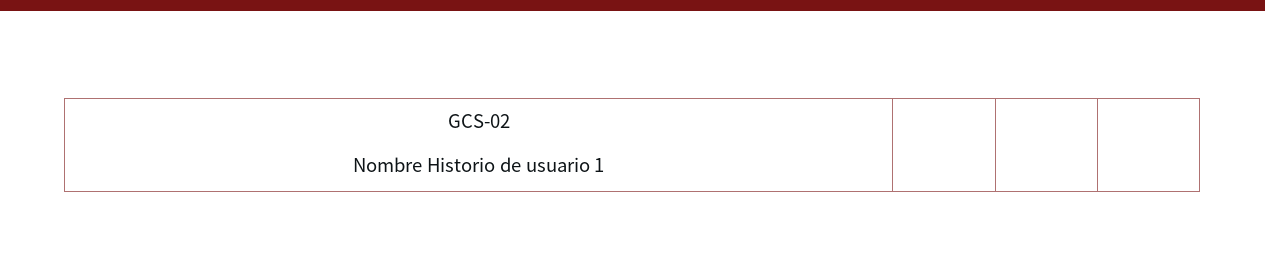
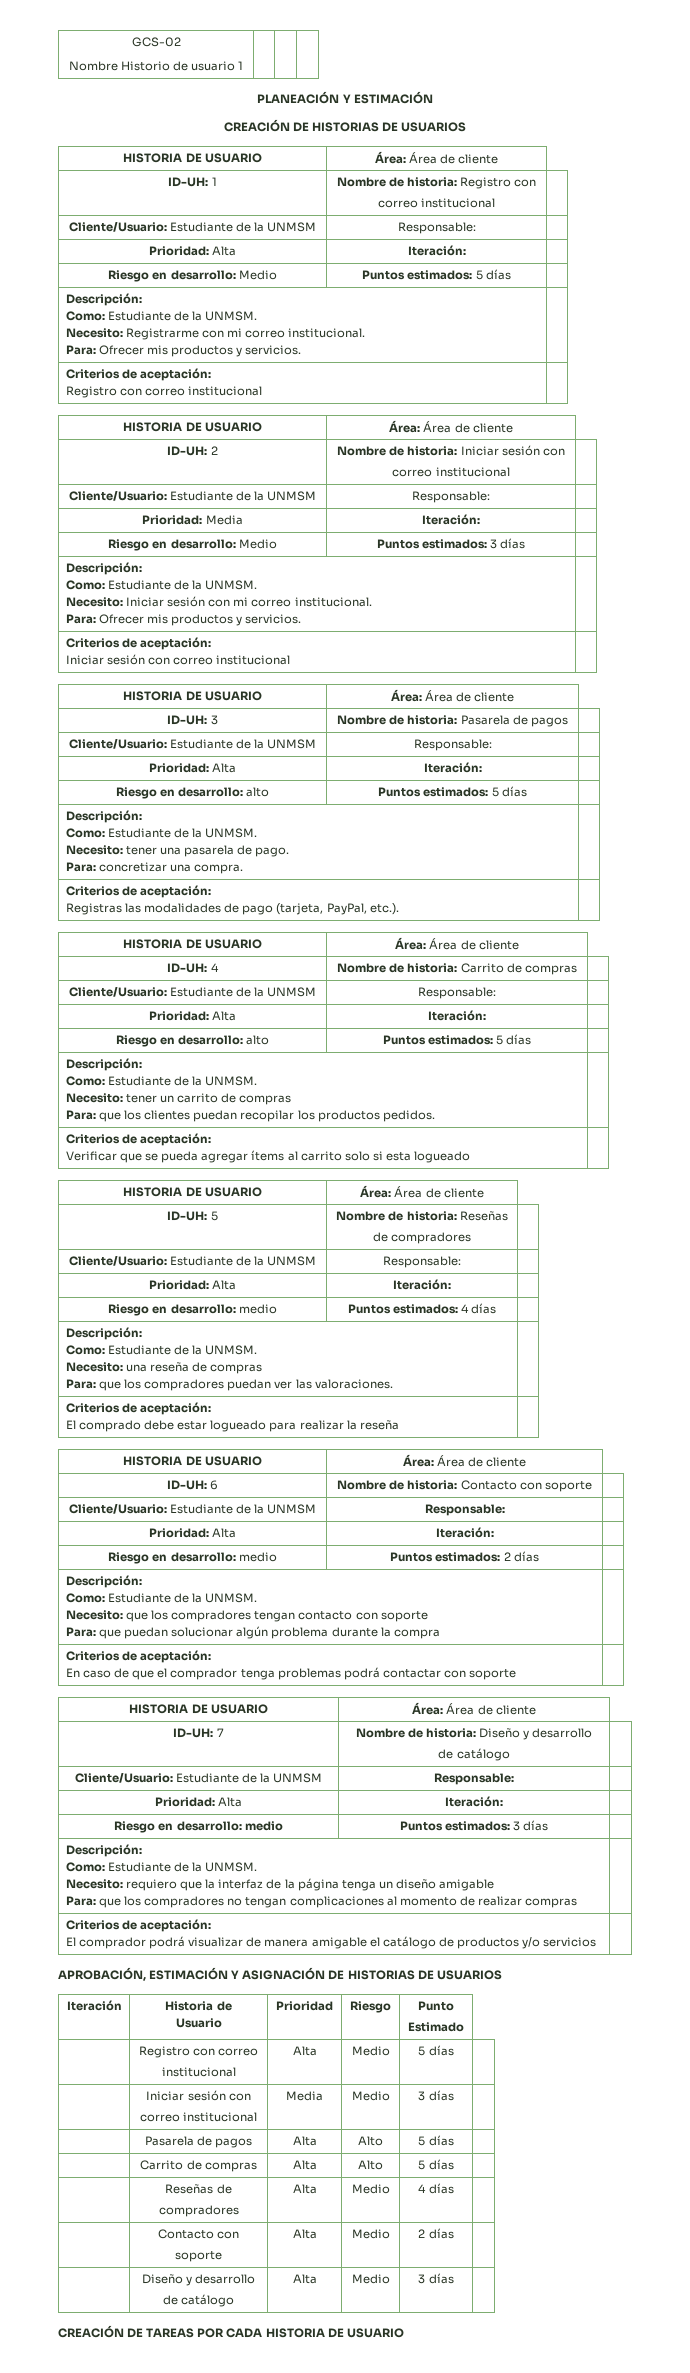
(605, 165) none -> [257,91,433,104] [223,119,467,132] [123,153,262,163] [374,151,499,164] [168,177,217,187] [336,177,537,189] [377,198,496,208] [68,222,317,232] [397,222,476,234] [148,246,237,256] [407,245,466,256] [108,270,277,282] [362,269,511,280] [65,293,142,306] [65,311,258,321] [65,328,366,340] [65,345,302,357] [65,368,212,381] [65,386,263,398] [123,422,262,432] [389,420,513,433] [167,446,218,456] [337,445,565,456] [392,467,510,477] [68,491,317,501] [412,491,490,503] [142,515,243,525] [422,514,480,525] [108,539,277,551] [376,538,526,549] [65,562,142,575] [65,580,258,590] [65,596,372,607] [65,614,302,626] [65,637,212,650] [65,654,291,665] [123,691,262,701] [390,689,515,702] [167,715,218,725] [337,715,568,727] [68,739,317,749] [413,739,492,751] [148,763,237,773] [423,762,482,773] [115,787,270,799] [378,786,527,797] [65,810,142,823] [65,828,258,838] [65,845,290,857] [65,862,244,874] [65,885,212,898] [65,903,399,915] [123,939,262,949] [395,937,519,950] [167,963,219,973] [337,963,577,975] [68,987,317,997] [418,987,496,999] [148,1011,237,1021] [428,1010,486,1021] [115,1035,270,1047] [382,1034,532,1045] [65,1058,142,1071] [65,1076,258,1086] [65,1093,292,1105] [65,1110,435,1122] [65,1133,212,1146] [65,1150,471,1163] [123,1187,262,1197] [360,1185,484,1198] [167,1211,218,1221] [336,1211,508,1221] [372,1232,472,1244] [68,1256,317,1266] [383,1256,461,1268] [148,1280,237,1290] [393,1279,451,1290] [108,1304,277,1316] [347,1303,497,1314] [65,1327,142,1340] [65,1345,258,1355] [65,1362,263,1374] [65,1379,393,1391] [65,1402,212,1415] [65,1420,399,1432] [123,1456,262,1466] [402,1454,527,1467] [166,1480,219,1490] [337,1480,592,1492] [68,1504,317,1514] [424,1504,505,1516] [148,1528,237,1538] [435,1527,494,1538] [108,1552,277,1564] [390,1551,539,1562] [65,1575,142,1588] [65,1593,258,1603] [65,1610,428,1622] [65,1626,440,1639] [65,1650,212,1663] [65,1667,517,1680] [129,1704,268,1714] [412,1702,536,1715] [173,1728,224,1738] [355,1728,593,1740] [438,1748,510,1761] [74,1773,323,1783] [434,1773,514,1785] [154,1797,243,1807] [445,1796,503,1807] [114,1821,283,1833] [399,1820,549,1831] [65,1844,142,1857] [65,1862,258,1872] [65,1878,495,1891] [65,1896,578,1908] [65,1919,212,1932] [65,1936,597,1949] [58,1967,502,1981] [66,2000,122,2011] [165,2001,232,2011] [175,2018,222,2028] [276,2001,333,2011] [350,2001,391,2013] [418,2001,454,2011] [408,2022,464,2032] [138,2046,259,2058] [161,2067,236,2077] [292,2046,317,2056] [351,2046,390,2056] [418,2045,454,2056] [146,2090,251,2101] [139,2112,258,2122] [286,2091,323,2101] [351,2091,390,2101] [418,2090,454,2101] [144,2136,253,2148] [292,2136,317,2146] [358,2136,383,2146] [418,2135,454,2146] [140,2160,257,2172] [292,2160,317,2170] [358,2160,383,2170] [418,2159,454,2170] [165,2184,232,2194] [158,2205,239,2217] [292,2184,317,2194] [351,2184,390,2194] [418,2183,454,2194] [157,2229,240,2239] [175,2251,222,2262] [292,2229,317,2239] [351,2229,390,2239] [418,2228,454,2239] [141,2274,256,2286] [162,2294,235,2307] [292,2274,317,2284] [351,2274,390,2284] [418,2273,454,2284] [58,2325,404,2338] // PLANEACIÓN Y ESTIMACIÓN // CREACIÓN DE HISTORIAS DE USUARIOS // HISTORIA DE USUARIO | Área: Área de cliente // ID-UH: 1 | Nombre de historia: Registro con // correo institucional | // Cliente/Usuario: Estudiante de la UNMSM | Responsable: | // Prioridad: Alta | Iteración: | // Riesgo en desarrollo: Medio | Puntos estimados: 5 días | // Descripción: // Como: Estudiante de la UNMSM. // Necesito: Registrarme con mi correo institucional. // Para: Ofrecer mis productos y servicios. | // Criterios de aceptación: // Registro con correo institucional | // HISTORIA DE USUARIO | Área: Área de cliente // ID-UH: 2 | Nombre de historia: Iniciar sesión con // correo institucional | // Cliente/Usuario: Estudiante de la UNMSM | Responsable: | // Prioridad: Media | Iteración: | // Riesgo en desarrollo: Medio | Puntos estimados: 3 días | // Descripción: // Como: Estudiante de la UNMSM. // Necesito: Iniciar sesión con mi correo institucional. // Para: Ofrecer mis productos y servicios. | // Criterios de aceptación: // Iniciar sesión con correo institucional | // HISTORIA DE USUARIO | Área: Área de cliente // ID-UH: 3 | Nombre de historia: Pasarela de pagos | // Cliente/Usuario: Estudiante de la UNMSM | Responsable: | // Prioridad: Alta | Iteración: | // Riesgo en desarrollo: alto | Puntos estimados: 5 días | // Descripción: // Como: Estudiante de la UNMSM. // Necesito: tener una pasarela de pago. // Para: concretizar una compra. | // Criterios de aceptación: // Registras las modalidades de pago (tarjeta, PayPal, etc.). | // HISTORIA DE USUARIO | Área: Área de cliente // ID-UH: 4 | Nombre de historia: Carrito de compras | // Cliente/Usuario: Estudiante de la UNMSM | Responsable: | // Prioridad: Alta | Iteración: | // Riesgo en desarrollo: alto | Puntos estimados: 5 días | // Descripción: // Como: Estudiante de la UNMSM. // Necesito: tener un carrito de compras // Para: que los clientes puedan recopilar los productos pedidos. | // Criterios de aceptación: // Verificar que se pueda agregar ítems al carrito solo si esta logueado | // HISTORIA DE USUARIO | Área: Área de cliente // ID-UH: 5 | Nombre de historia: Reseñas // de compradores | // Cliente/Usuario: Estudiante de la UNMSM | Responsable: | // Prioridad: Alta | Iteración: | // Riesgo en desarrollo: medio | Puntos estimados: 4 días | // Descripción: // Como: Estudiante de la UNMSM. // Necesito: una reseña de compras // Para: que los compradores puedan ver las valoraciones. | // Criterios de aceptación: // El comprado debe estar logueado para realizar la reseña | // HISTORIA DE USUARIO | Área: Área de cliente // ID-UH: 6 | Nombre de historia: Contacto con soporte | // Cliente/Usuario: Estudiante de la UNMSM | Responsable: | // Prioridad: Alta | Iteración: | // Riesgo en desarrollo: medio | Puntos estimados: 2 días | // Descripción: // Como: Estudiante de la UNMSM. // Necesito: que los compradores tengan contacto con soporte // Para: que puedan solucionar algún problema durante la compra | // Criterios de aceptación: // En caso de que el comprador tenga problemas podrá contactar con soporte | // HISTORIA DE USUARIO | Área: Área de cliente // ID-UH: 7 | Nombre de historia: Diseño y desarrollo // de catálogo | // Cliente/Usuario: Estudiante de la UNMSM | Responsable: | // Prioridad: Alta | Iteración: | // Riesgo en desarrollo: medio | Puntos estimados: 3 días | // Descripción: // Como: Estudiante de la UNMSM. // Necesito: requiero que la interfaz de la página tenga un diseño amigable // Para: que los compradores no tengan complicaciones al momento de realizar compras | // Criterios de aceptación: // El comprador podrá visualizar de manera amigable el catálogo de productos y/o servicios | // APROBACIÓN, ESTIMACIÓN Y ASIGNACIÓN DE HISTORIAS DE USUARIOS // Iteración | Historia de // Usuario | Prioridad | Riesgo | Punto // Estimado // | Registro con correo // institucional | Alta | Medio | 5 días | // | Iniciar sesión con // correo institucional | Media | Medio | 3 días | // | Pasarela de pagos | Alta | Alto | 5 días | // | Carrito de compras | Alta | Alto | 5 días | // | Reseñas de // compradores | Alta | Medio | 4 días | // | Contacto con // soporte | Alta | Medio | 2 días | // | Diseño y desarrollo // de catálogo | Alta | Medio | 3 días | // CREACIÓN DE TAREAS POR CADA HISTORIA DE USUARIO

